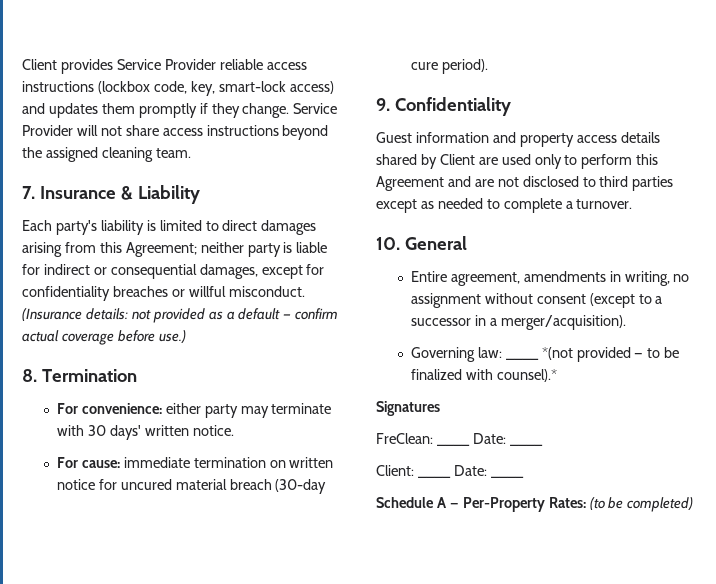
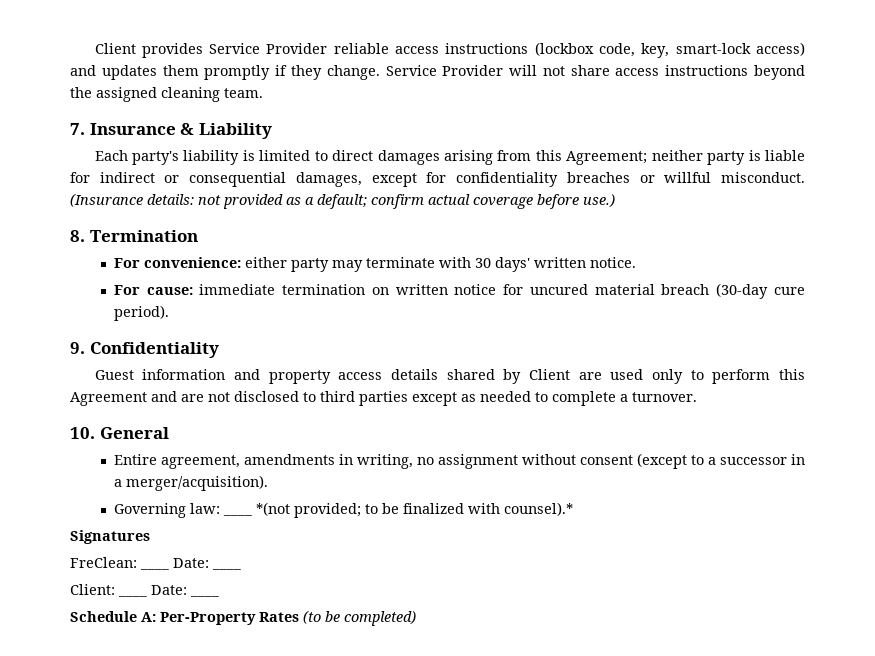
[238,308,292,320] default — -> [317,194,367,209] default;
[576,347,644,362] provided — -> [293,503,361,518] provided;
[436,497,586,512] A — Per-Property Rates: -> [141,612,299,625] A: Per-Property Rates

